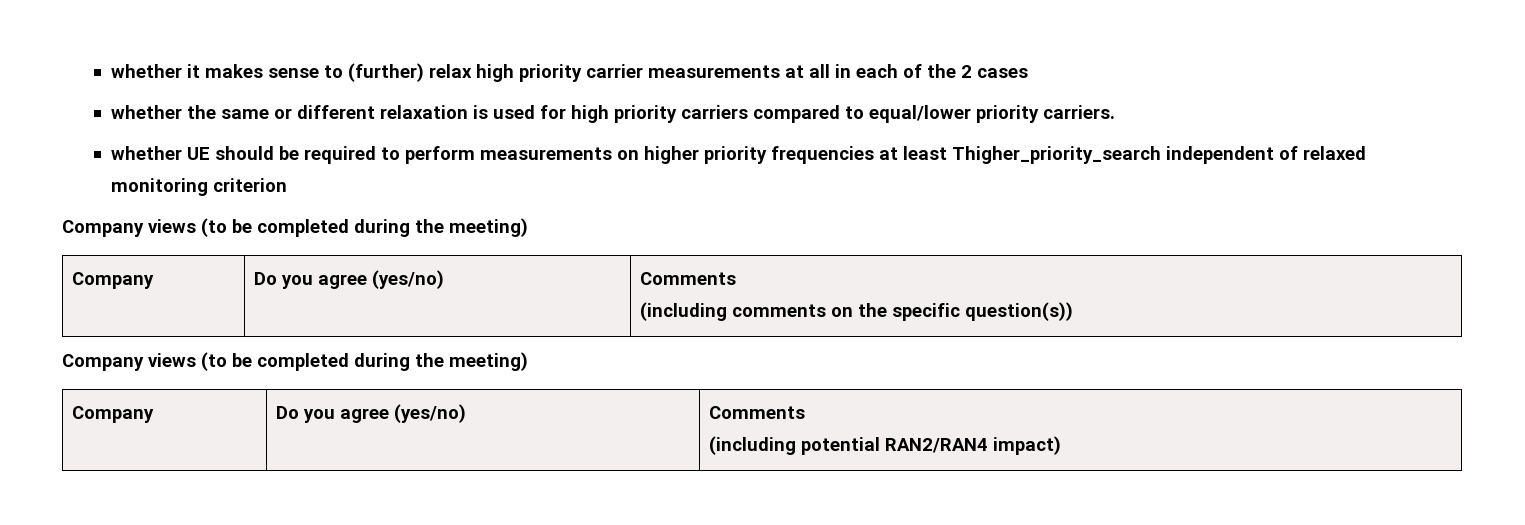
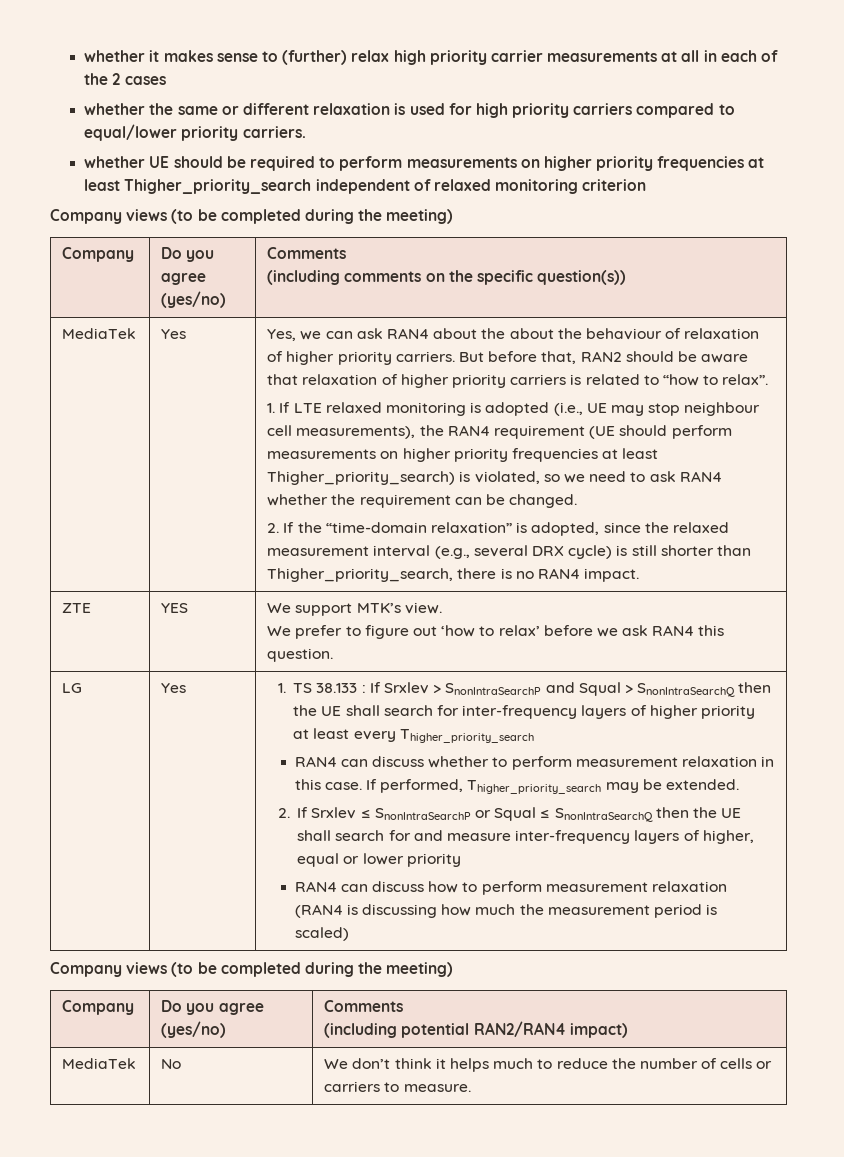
(1073, 311) none -> [62,328,137,339] [161,329,187,339] [267,328,760,341] [267,351,749,365] [267,374,769,388] [267,402,761,416] [267,425,732,439] [267,448,659,462] [267,471,722,485] [267,494,578,508] [267,522,729,536] [267,545,751,559] [267,568,640,582] [62,603,92,613] [161,603,189,613] [267,602,442,616] [267,625,725,639] [267,648,334,662] [62,683,83,693] [161,683,187,693] [277,682,772,697] [293,705,755,719] [293,728,534,743] [294,756,775,770] [294,779,739,794] [277,807,742,822] [297,830,754,844] [297,853,461,867] [294,881,727,895] [294,904,718,918] [294,927,349,941] // MediaTek | Yes | Yes, we can ask RAN4 about the about the behaviour of relaxation of higher priority carriers. But before that, RAN2 should be aware that relaxation of higher priority carriers is related to “how to relax”. // 1. If LTE relaxed monitoring is adopted (i.e., UE may stop neighbour cell measurements), the RAN4 requirement (UE should perform measurements on higher priority frequencies at least Thigher_priority_search) is violated, so we need to ask RAN4 whether the requirement can be changed. // 2. If the “time-domain relaxation” is adopted, since the relaxed measurement interval (e.g., several DRX cycle) is still shorter than Thigher_priority_search, there is no RAN4 impact. // ZTE | YES | We support MTK’s view. // We prefer to figure out ‘how to relax’ before we ask RAN4 this question. // LG | Yes | 1. TS 38.133 : If Srxlev > SnonIntraSearchP and Squal > SnonIntraSearchQ then the UE shall search for inter-frequency layers of higher priority at least every Thigher_priority_search // RAN4 can discuss whether to perform measurement relaxation in this case. If performed, Thigher_priority_search may be extended. // 2. If Srxlev ≤ SnonIntraSearchP or Squal ≤ SnonIntraSearchQ then the UE shall search for and measure inter-frequency layers of higher, equal or lower priority // RAN4 can discuss how to perform measurement relaxation (RAN4 is discussing how much the measurement period is scaled)
(1061, 445) none -> [62,1058,137,1069] [161,1059,182,1069] [324,1058,773,1072] [324,1081,471,1092] // MediaTek | No | We don’t think it helps much to reduce the number of cells or carriers to measure.

